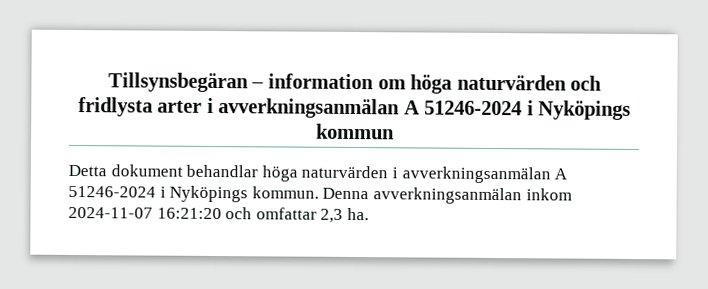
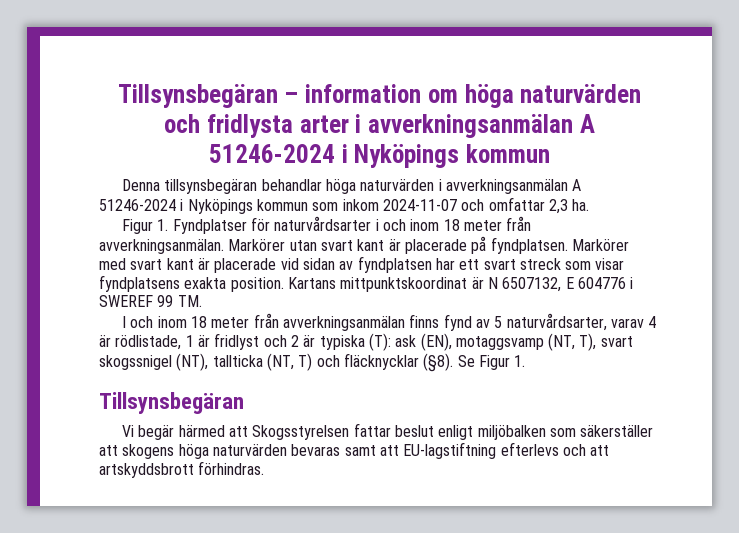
[68,164,183,177] Detta dokument -> [122,179,258,194] Denna tillsynsbegäran
[251,186,522,205] kommun. Denna avverkningsanmälan -> [256,199,339,211] kommun som
[156,207,222,220] 16:21:20 -> (457, 205) none
(369, 214) none -> [122,216,532,234] [99,236,629,254] [99,256,625,273] [99,275,634,292] [99,295,202,307] [122,313,657,331] [99,333,633,351] [99,353,526,372] [99,392,244,414] [122,423,654,440] [99,442,610,459] [99,461,265,478] // Figur 1. Fyndplatser för naturvårdsarter i och inom 18 meter från avverkningsanmälan. Markörer utan svart kant är placerade på fyndplatsen. Markörer med svart kant är placerade vid sidan av fyndplatsen har ett svart streck som visar fyndplatsens exakta position. Kartans mittpunktskoordinat är N 6507132, E 604776 i SWEREF 99 TM. // I och inom 18 meter från avverkningsanmälan finns fynd av 5 naturvårdsarter, varav 4 är rödlistade, 1 är fridlyst och 2 är typiska (T): ask (EN), motaggsvamp (NT, T), svart skogssnigel (NT), tallticka (NT, T) och fläcknycklar (§8). Se Figur 1. // Tillsynsbegäran // Vi begär härmed att Skogsstyrelsen fattar beslut enligt miljöbalken som säkerställer att skogens höga naturvärden bevaras samt att EU-lagstiftning efterlevs och att artskyddsbrott förhindras.

